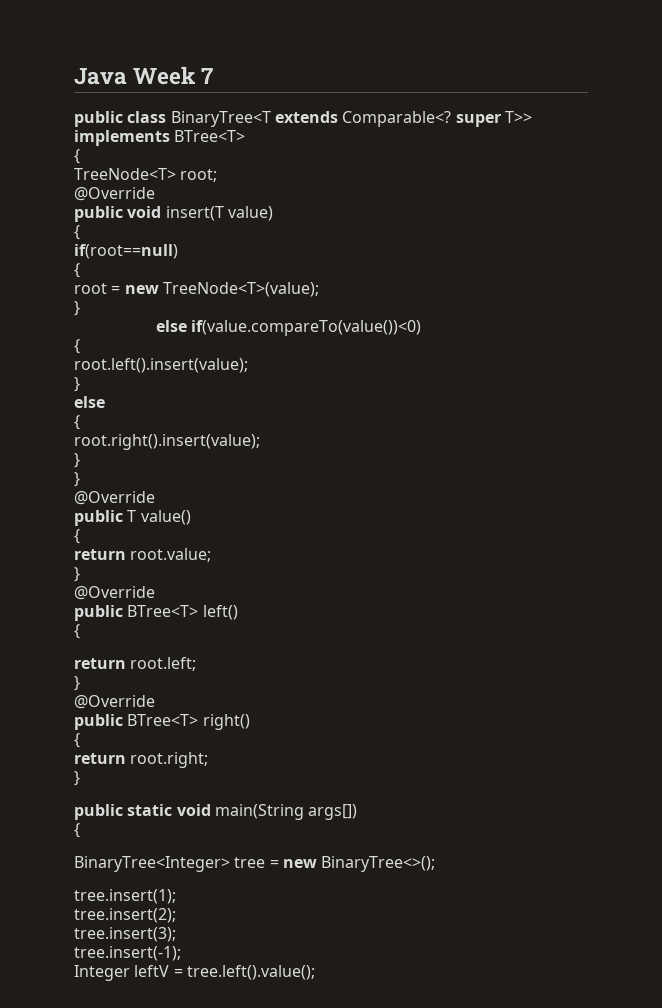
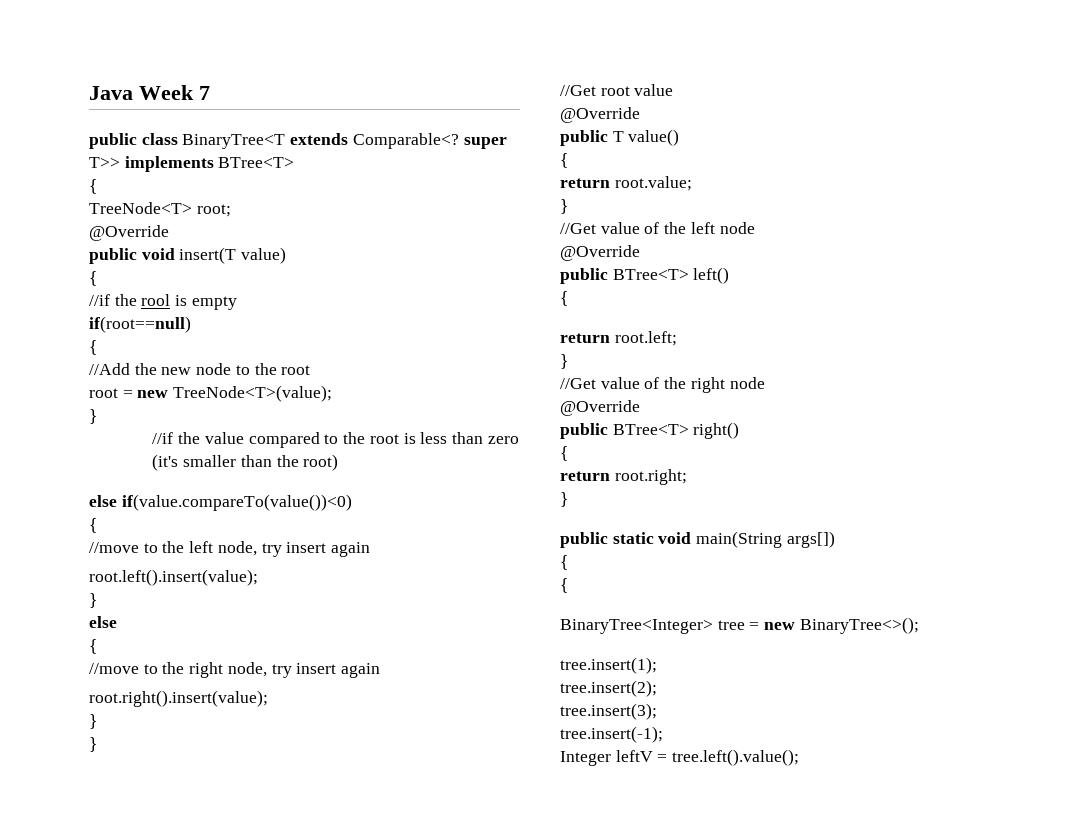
[74,244,178,259] [74,263,80,278] if(root==null) // { -> [89,294,237,310] [89,316,191,333] [89,340,97,355] [89,363,311,375] //if the rool is empty // if(root==null) // { // //Add the new node to the root
[156,320,422,336] [74,339,80,354] [74,358,248,373] [74,377,80,392] [74,396,105,408] [74,415,80,430] else if(value.compareTo(value())<0) // { // root.left().insert(value); // } // else // { -> [152,432,519,448] [152,454,339,471] [89,494,352,511] [89,518,97,533] [89,541,371,557] [89,569,258,586] [89,593,97,608] [89,616,117,628] [89,639,97,654] [89,662,381,678] //if the value compared to the root is less than zero (it's smaller than the root) // else if(value.compareTo(value())<0) // { // //move to the left node, try insert again // root.left().insert(value); // } // else // { // //move to the right node, try insert again
(80, 479) none -> [560,84,674,96] // //Get root value
(80, 574) none -> [560,222,755,234] // //Get value of the left node
(80, 683) none -> [560,377,765,393] // //Get value of the right node
(80, 830) none -> [560,578,568,593] // {

